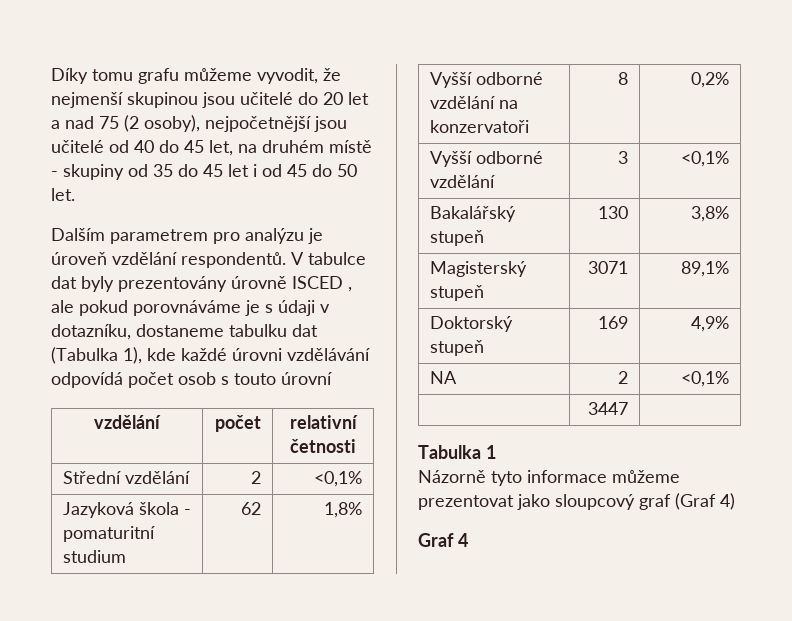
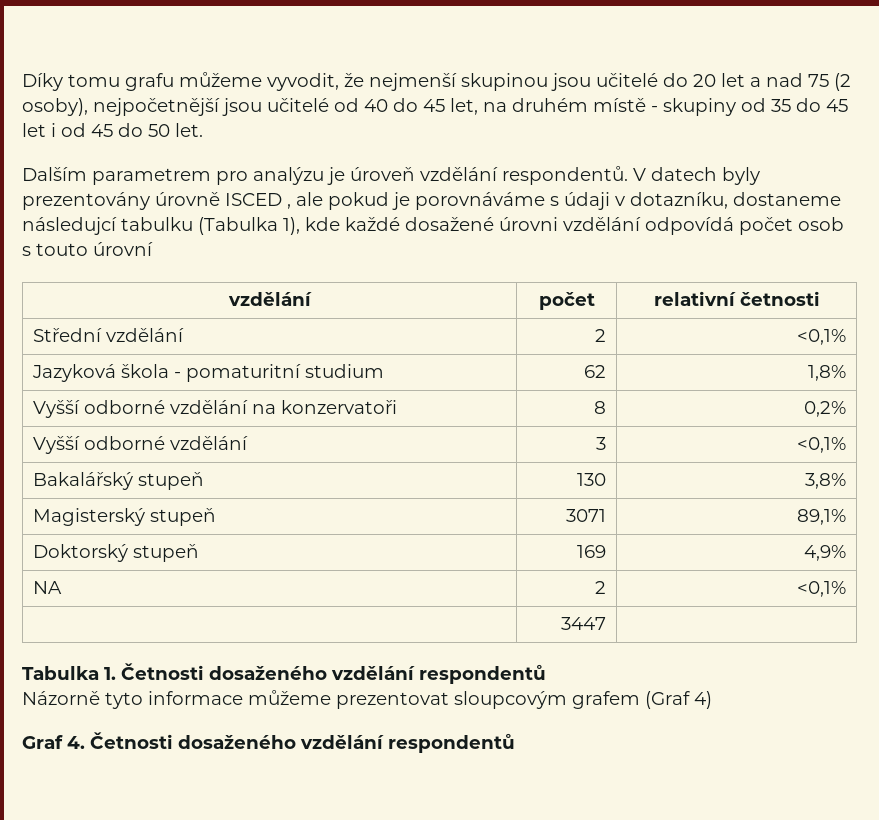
[308,252,366,265] [51,276,77,289] tabulce dat -> [651,167,717,181] datech
[133,300,260,316] porovnáváme je -> [392,192,545,210] je porovnáváme
[229,324,318,337] tabulku dat -> [22,217,193,235] následujcí tabulku
[232,348,370,361] úrovni vzdělávání -> [405,217,641,231] dosažené úrovni vzdělání
[486,445,496,459] 1 -> [104,663,546,684] 1. Četnosti dosaženého vzdělání respondentů
[517,494,671,510] jako sloupcový graf -> [454,691,640,709] sloupcovým grafem
[458,533,468,547] 4 -> [67,732,515,753] 4. Četnosti dosaženého vzdělání respondentů

